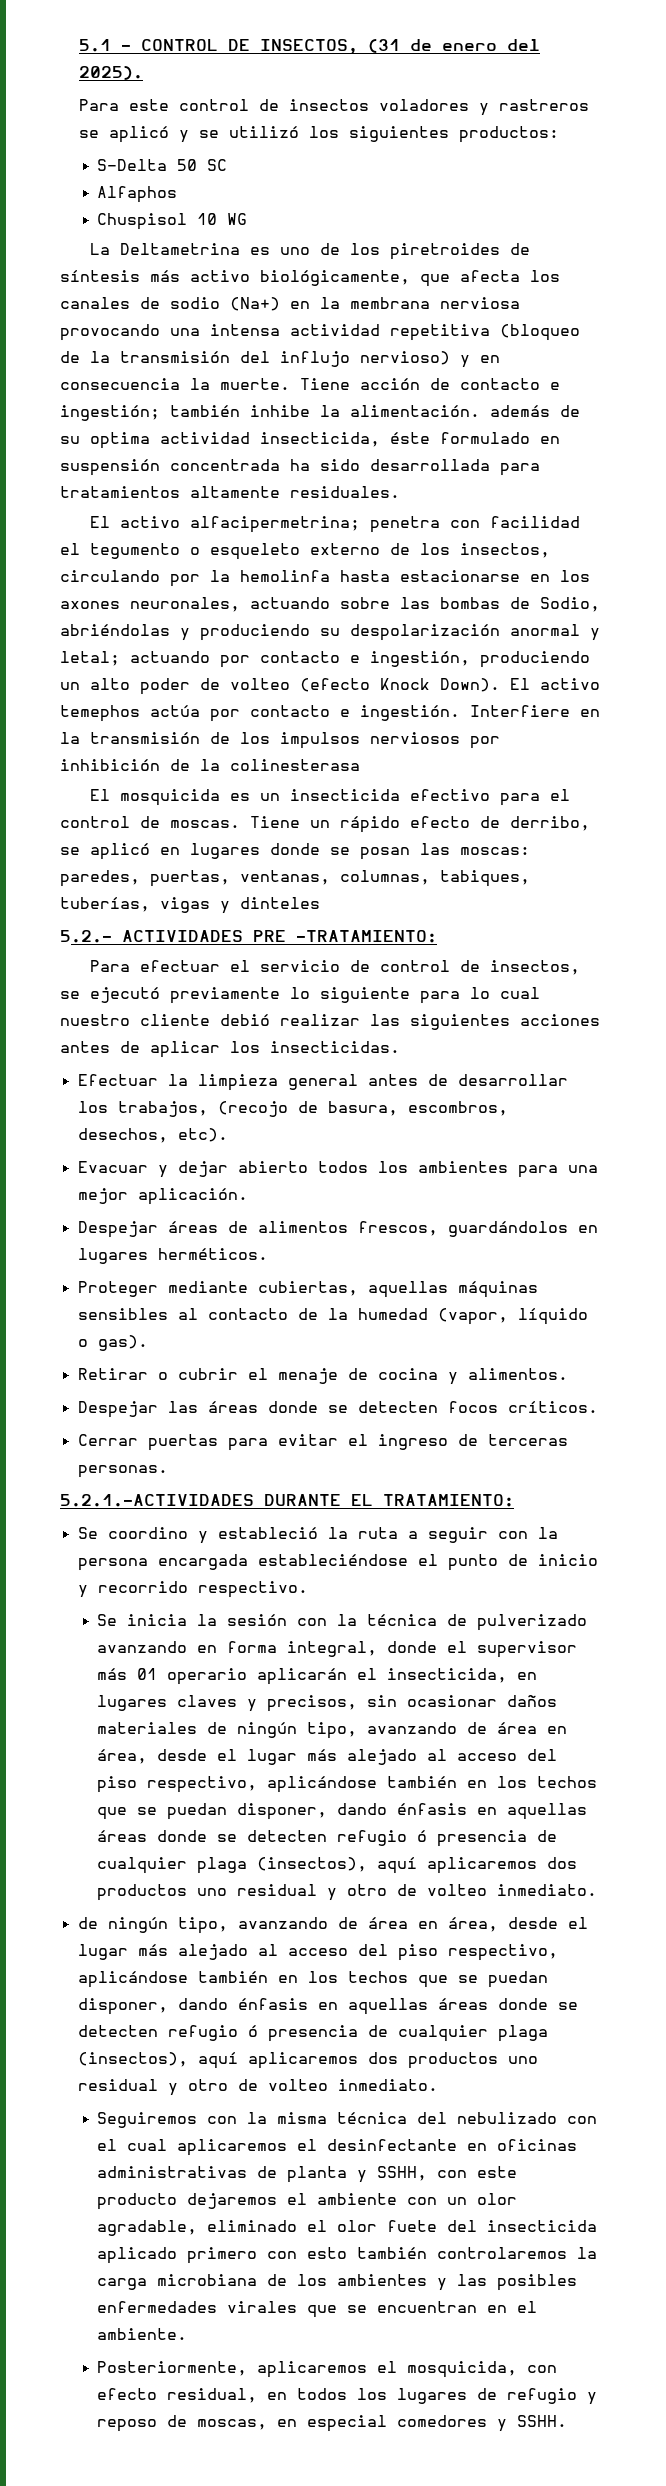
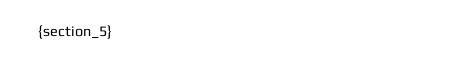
[79,39,541,54] [79,66,144,80] [79,99,590,116] [79,126,560,143] [97,159,228,171] [97,186,178,203] [97,213,248,230] [89,243,530,260] [60,270,560,287] [60,297,520,311] [60,324,580,341] [60,351,500,368] [60,378,560,390] [60,405,580,421] [60,432,560,449] [60,459,540,476] [60,486,400,498] [89,516,580,533] [60,543,550,560] [60,570,590,587] [60,597,600,612] [60,624,600,641] [60,651,590,668] [60,678,600,695] [60,705,600,722] [60,732,500,749] [60,759,360,771] [89,789,570,806] [60,816,590,833] [60,843,530,860] [60,870,530,887] [60,897,320,914] [60,930,437,943] [89,960,580,975] [60,987,540,1004] [60,1014,600,1030] [60,1041,400,1058] [77,1074,568,1091] [77,1101,508,1117] [77,1128,228,1143] [77,1161,598,1178] [77,1188,248,1205] [77,1221,598,1238] [77,1248,268,1264] [77,1281,538,1298] [77,1308,588,1325] [77,1335,148,1351] [77,1368,568,1385] [77,1401,598,1418] [77,1434,568,1451] [77,1465,168,1478] [60,1494,514,1507] [77,1527,558,1544] [77,1554,598,1571] [77,1581,308,1598] [97,1614,588,1631] [97,1641,578,1658] [97,1668,538,1685] [97,1695,558,1712] [97,1722,568,1739] [97,1749,558,1765] [97,1776,598,1793] [97,1803,588,1820] [97,1830,558,1847] [97,1857,578,1874] [97,1884,598,1901] [77,1917,588,1934] [77,1944,558,1961] [77,1971,548,1988] [77,1998,578,2015] [77,2025,548,2042] [77,2052,538,2069] [77,2079,438,2096] [97,2112,598,2128] [97,2139,578,2156] [97,2166,518,2183] [97,2193,518,2210] [97,2220,598,2236] [97,2247,598,2264] [97,2274,578,2291] [97,2301,538,2318] [97,2328,188,2340] [97,2361,558,2378] [97,2388,598,2405] [97,2415,568,2432] 5.1 - CONTROL DE INSECTOS, (31 de enero del 2025). // Para este control de insectos voladores y rastreros se aplicó y se utilizó los siguientes productos: // S-Delta 50 SC // Alfaphos // Chuspisol 10 WG // La Deltametrina es uno de los piretroides de síntesis más activo biológicamente, que afecta los canales de sodio (Na+) en la membrana nerviosa provocando una intensa actividad repetitiva (bloqueo de la transmisión del influjo nervioso) y en consecuencia la muerte. Tiene acción de contacto e ingestión; también inhibe la alimentación. además de su optima actividad insecticida, éste formulado en suspensión concentrada ha sido desarrollada para tratamientos altamente residuales. // El activo alfacipermetrina; penetra con facilidad el tegumento o esqueleto externo de los insectos, circulando por la hemolinfa hasta estacionarse en los axones neuronales, actuando sobre las bombas de Sodio, abriéndolas y produciendo su despolarización anormal y letal; actuando por contacto e ingestión, produciendo un alto poder de volteo (efecto Knock Down). El activo temephos actúa por contacto e ingestión. Interfiere en la transmisión de los impulsos nerviosos por inhibición de la colinesterasa // El mosquicida es un insecticida efectivo para el control de moscas. Tiene un rápido efecto de derribo, se aplicó en lugares donde se posan las moscas: paredes, puertas, ventanas, columnas, tabiques, tuberías, vigas y dinteles // 5.2.- ACTIVIDADES PRE -TRATAMIENTO: // Para efectuar el servicio de control de insectos, se ejecutó previamente lo siguiente para lo cual nuestro cliente debió realizar las siguientes acciones antes de aplicar los insecticidas. // Efectuar la limpieza general antes de desarrollar los trabajos, (recojo de basura, escombros, desechos, etc). // Evacuar y dejar abierto todos los ambientes para una mejor aplicación. // Despejar áreas de alimentos frescos, guardándolos en lugares herméticos. // Proteger mediante cubiertas, aquellas máquinas sensibles al contacto de la humedad (vapor, líquido o gas). // Retirar o cubrir el menaje de cocina y alimentos. // Despejar las áreas donde se detecten focos críticos. // Cerrar puertas para evitar el ingreso de terceras personas. // 5.2.1.-ACTIVIDADES DURANTE EL TRATAMIENTO: // Se coordino y estableció la ruta a seguir con la persona encargada estableciéndose el punto de inicio y recorrido respectivo. // Se inicia la sesión con la técnica de pulverizado avanzando en forma integral, donde el supervisor más 01 operario aplicarán el insecticida, en lugares claves y precisos, sin ocasionar daños materiales de ningún tipo, avanzando de área en área, desde el lugar más alejado al acceso del piso respectivo, aplicándose también en los techos que se puedan disponer, dando énfasis en aquellas áreas donde se detecten refugio ó presencia de cualquier plaga (insectos), aquí aplicaremos dos productos uno residual y otro de volteo inmediato. // de ningún tipo, avanzando de área en área, desde el lugar más alejado al acceso del piso respectivo, aplicándose también en los techos que se puedan disponer, dando énfasis en aquellas áreas donde se detecten refugio ó presencia de cualquier plaga (insectos), aquí aplicaremos dos productos uno residual y otro de volteo inmediato. // Seguiremos con la misma técnica del nebulizado con el cual aplicaremos el desinfectante en oficinas administrativas de planta y SSHH, con este producto dejaremos el ambiente con un olor agradable, eliminado el olor fuete del insecticida aplicado primero con esto también controlaremos la carga microbiana de los ambientes y las posibles enfermedades virales que se encuentran en el ambiente. // Posteriormente, aplicaremos el mosquicida, con efecto residual, en todos los lugares de refugio y reposo de moscas, en especial comedores y SSHH. -> [37,25,112,39] {section_5}

